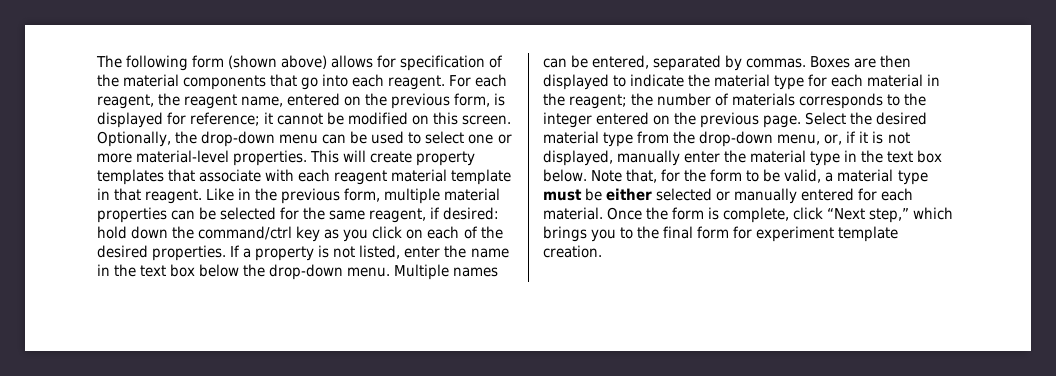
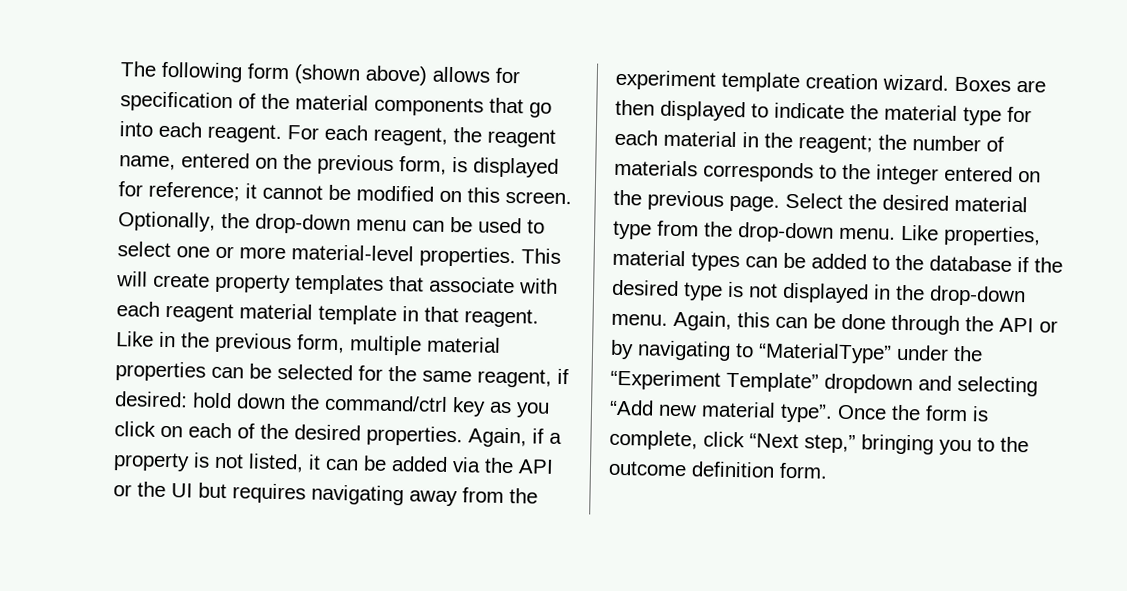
[230,245,241,257] If -> [468,427,544,448] Again, if
[404,245,509,258] [97,264,499,280] [543,55,807,71] enter the name in the text box below the drop-down menu. Multiple names can be entered, separated by commas. -> [308,454,554,474] [113,481,538,507] [615,69,949,93] it can be added via the API or the UI but requires navigating away from the experiment template creation wizard.
[777,131,910,145] [543,150,943,166] [543,169,928,185] [543,188,914,204] [543,207,603,220] menu, or, if it is not displayed, manually enter the material type in the text box below. Note that, for the form to be valid, a material type must be either selected or manually entered for each material. -> [839,224,1041,247] [612,249,1063,273] [612,279,1026,307] [611,310,1058,335] [610,339,983,364] [610,369,1038,397] [609,399,833,423] menu. Like properties, material types can be added to the database if the desired type is not displayed in the drop-down menu. Again, this can be done through the API or by navigating to “MaterialType” under the “Experiment Template” dropdown and selecting “Add new material type”.
[913,207,954,220] [543,226,587,242] which brings -> [861,434,934,455] bringing
[663,226,899,242] [543,245,602,258] final form for experiment template creation. -> [608,460,828,479] outcome definition form.

